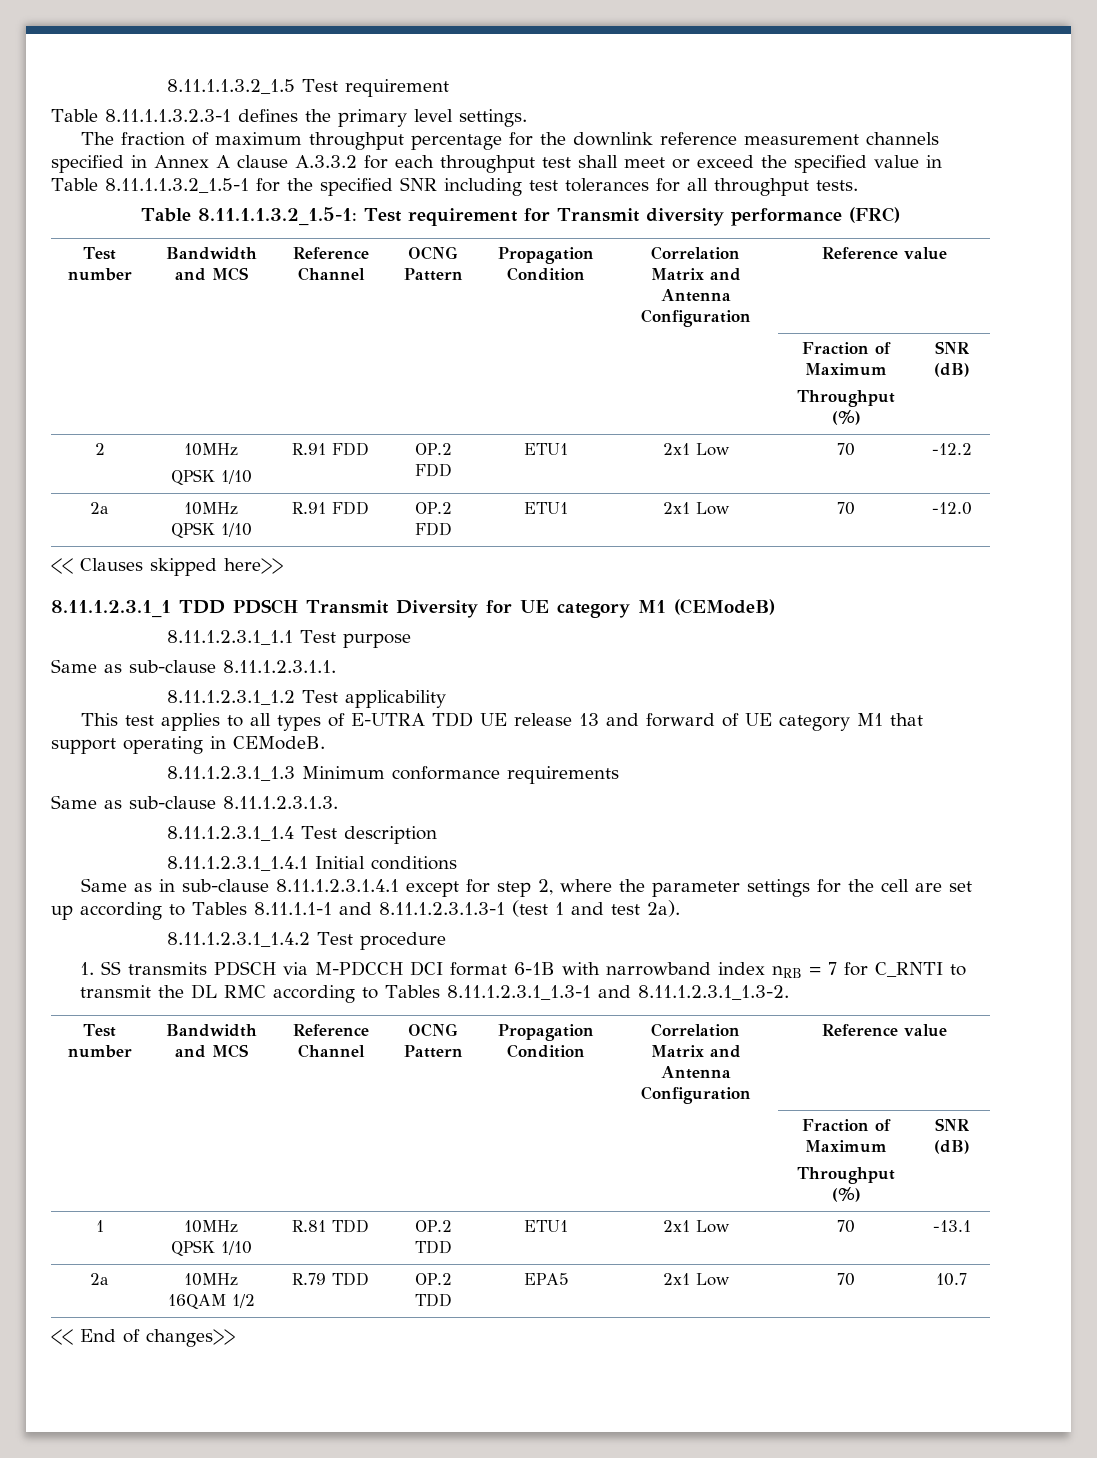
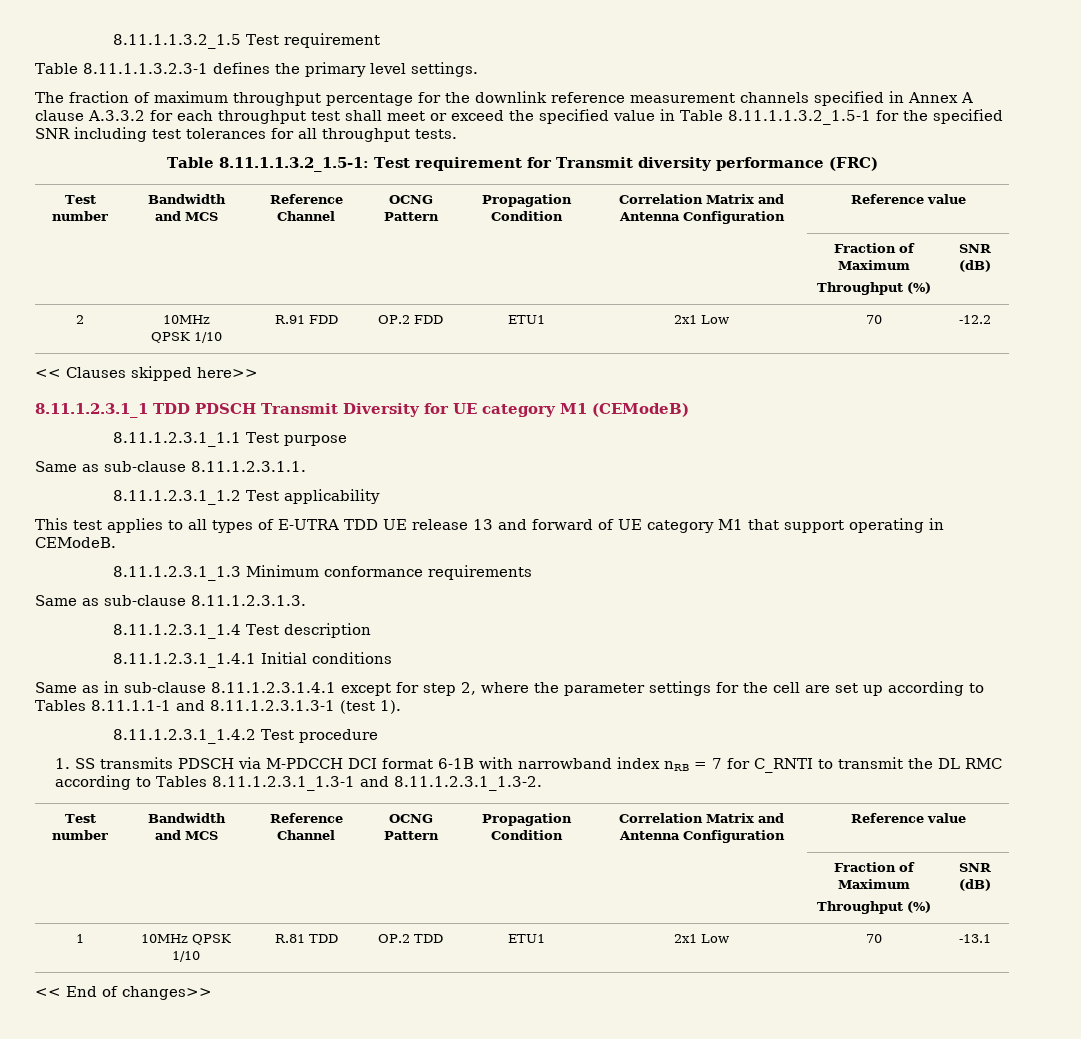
[90,502,109,514] [184,502,238,515] [170,522,252,538] [292,501,369,515] [414,502,452,514] [414,522,452,536] [524,502,568,514] [662,502,730,515] [836,502,855,515] [931,502,972,515] // 2a | 10MHz QPSK 1/10 | R.91 FDD | OP.2 FDD | ETU1 | 2x1 Low | 70 | -12.0 -> (991, 319) none
[554,900,680,917] 1 and test 2a). -> [379,700,401,714] 1).
[90,1273,109,1285] [184,1273,238,1286] [167,1294,255,1309] [292,1272,369,1286] [414,1273,452,1285] [414,1293,452,1307] [523,1273,569,1285] [662,1273,730,1286] [836,1273,855,1286] [936,1273,967,1286] // 2a | 10MHz 16QAM 1/2 | R.79 TDD | OP.2 TDD | EPA5 | 2x1 Low | 70 | 10.7 -> (991, 938) none

